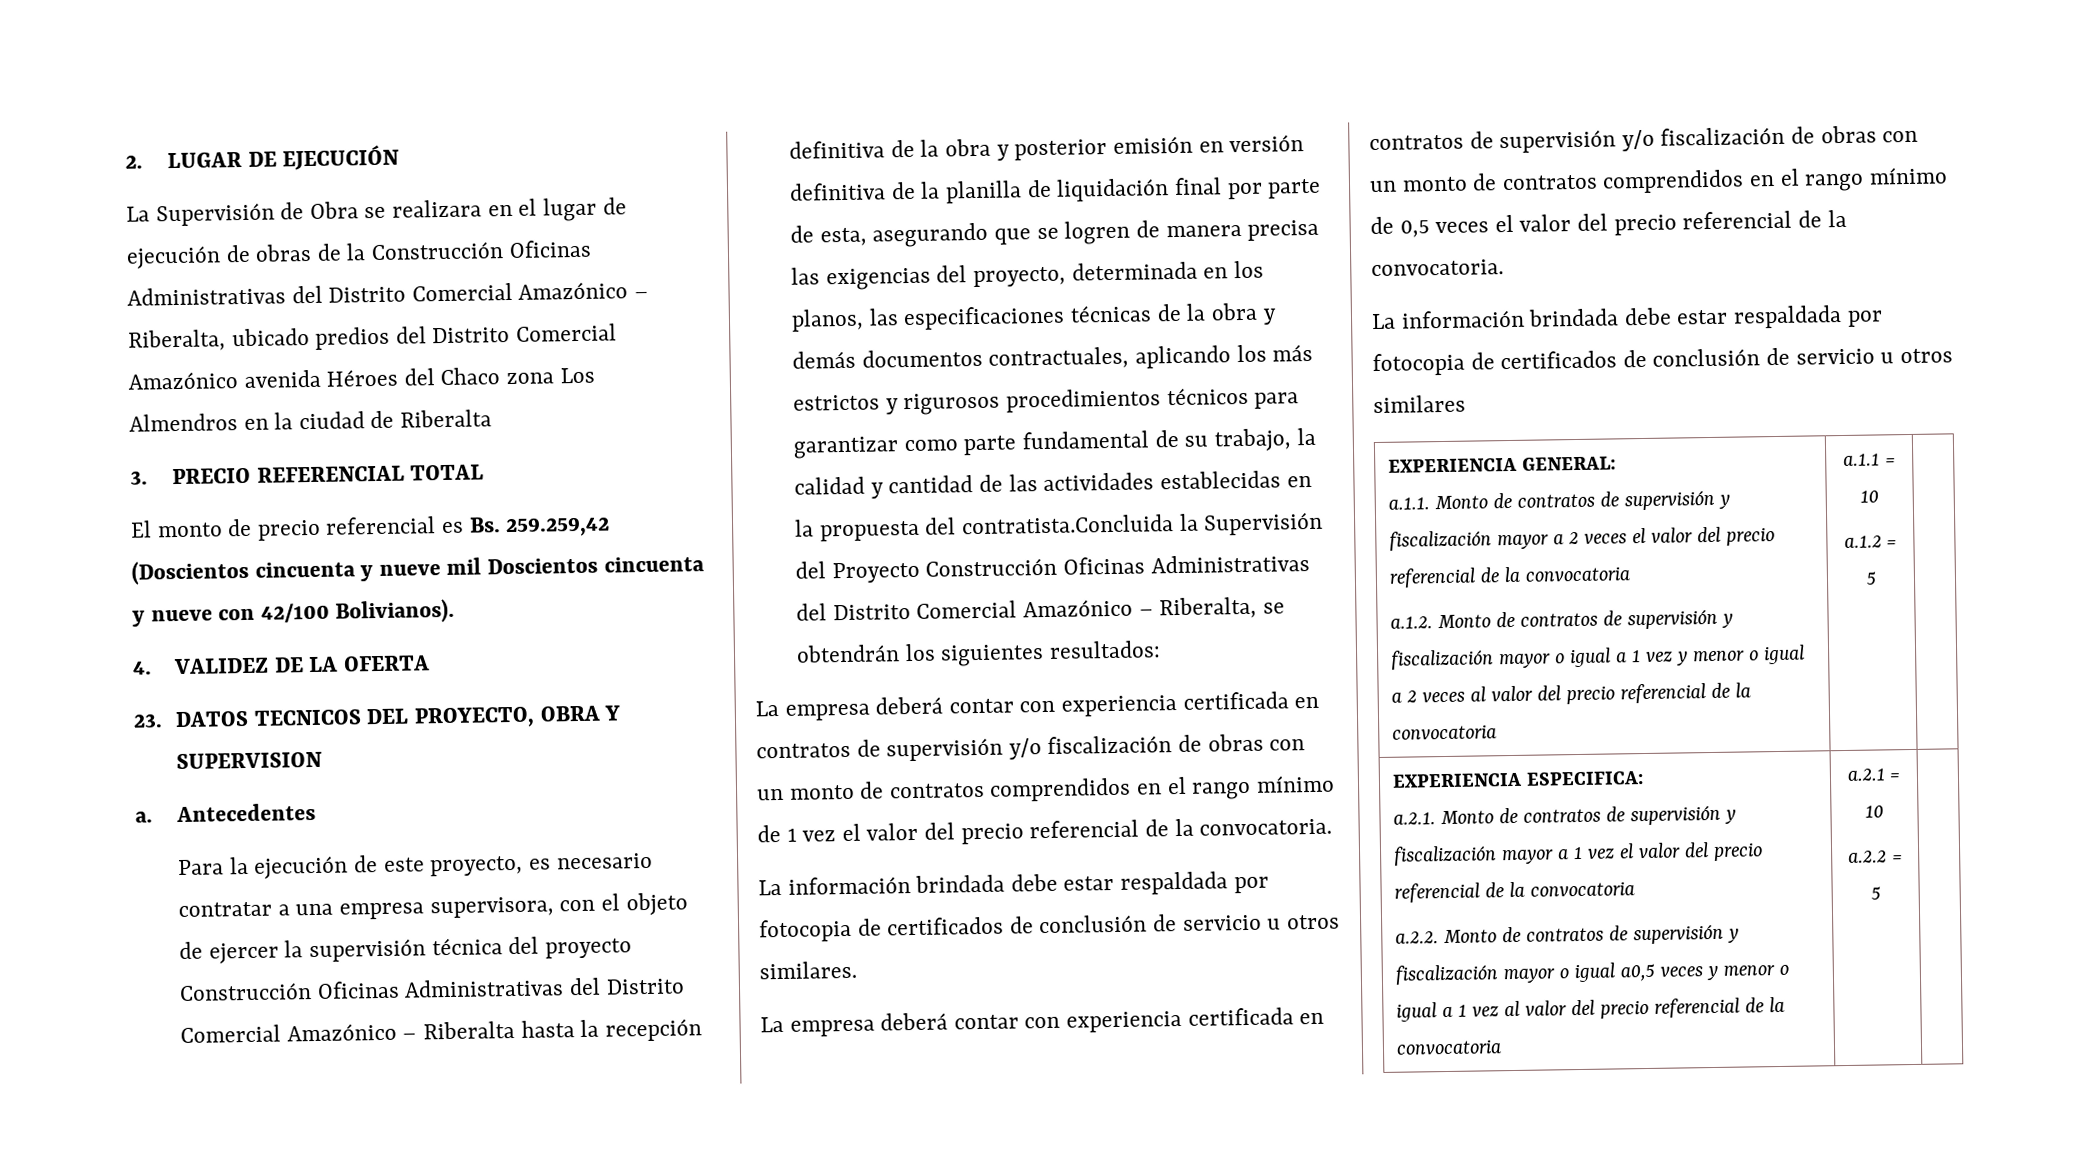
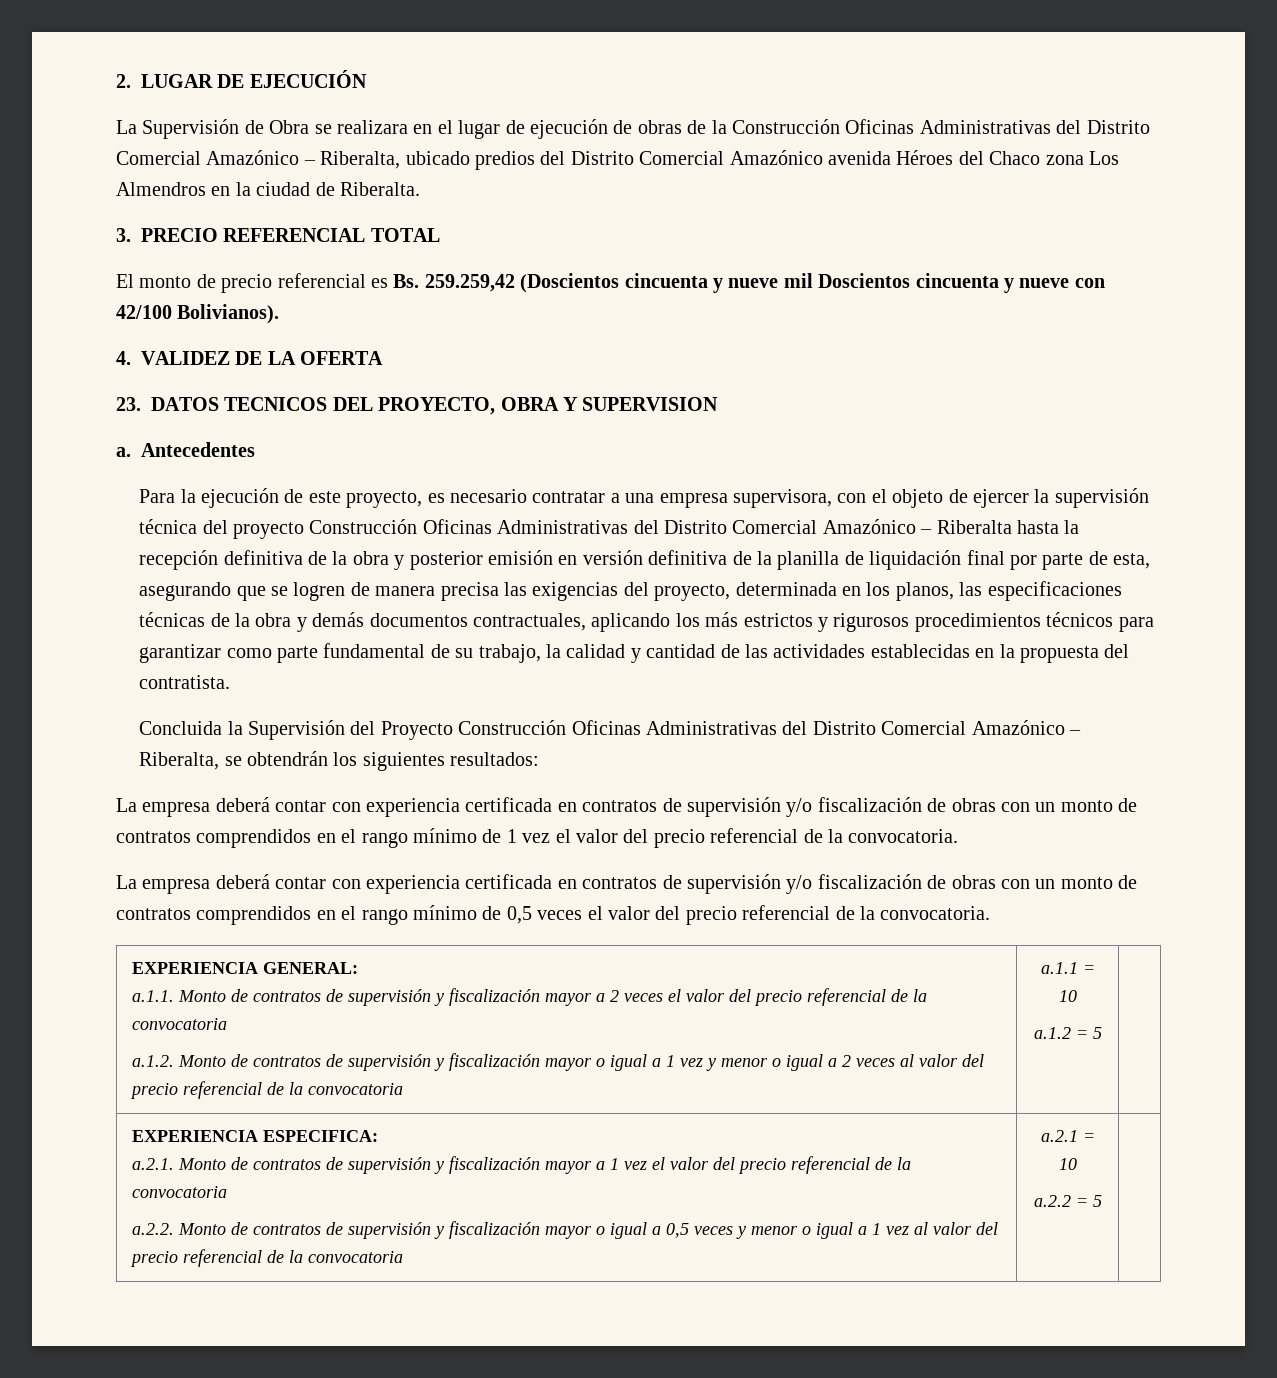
[400,409,493,428] Riberalta -> [340,182,420,196] Riberalta.
[961,514,1175,535] contratista.Concluida -> [139,675,231,689] [139,721,223,735] contratista. // Concluida
[758,871,1269,896] [758,914,1340,943] [759,960,857,980] // La información brindada debe estar respaldada por fotocopia de certificados de conclusión de servicio u otros similares. -> (959, 836) none
[1371,304,1883,330] [1372,347,1953,377] [1373,394,1466,414] // La información brindada debe estar respaldada por fotocopia de certificados de conclusión de servicio u otros similares -> (991, 913) none
[1620,963,1656,982] a0,5 -> [651,1223,689,1238] a 0,5

